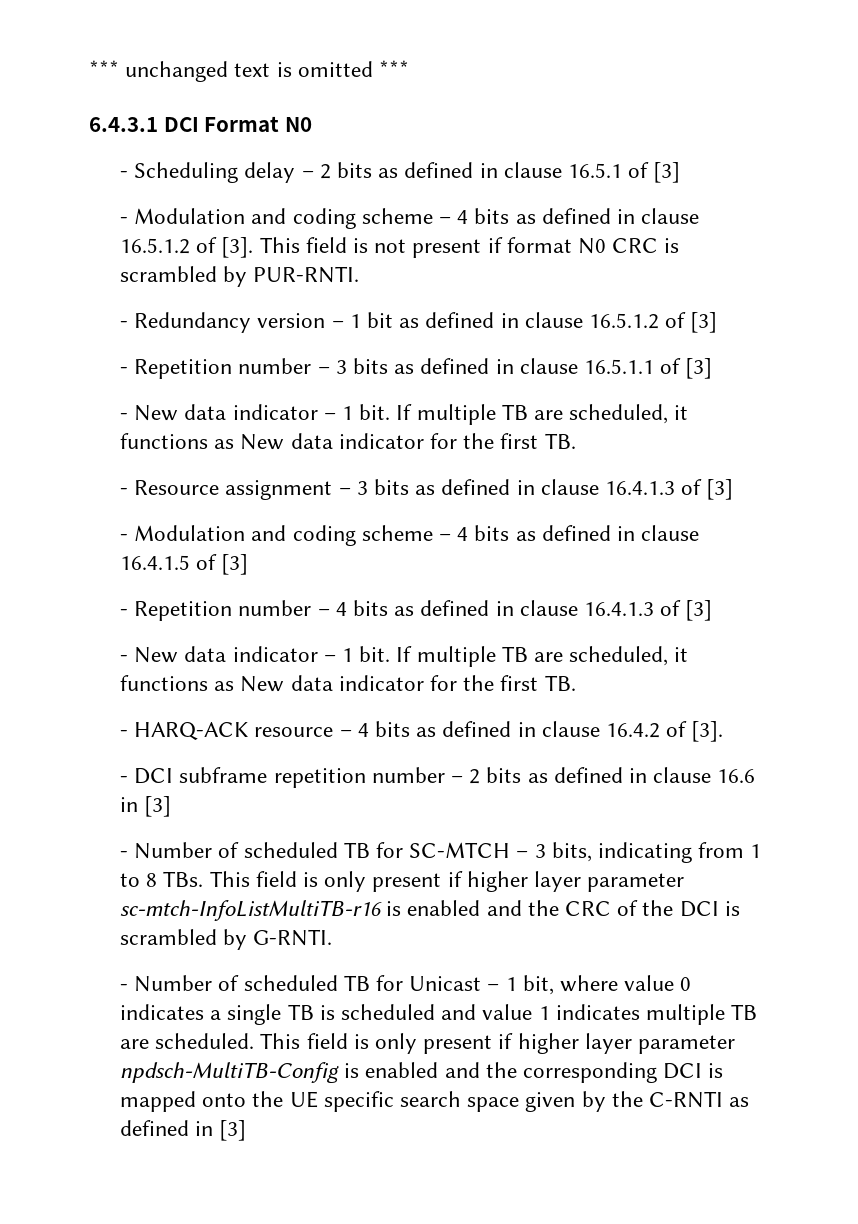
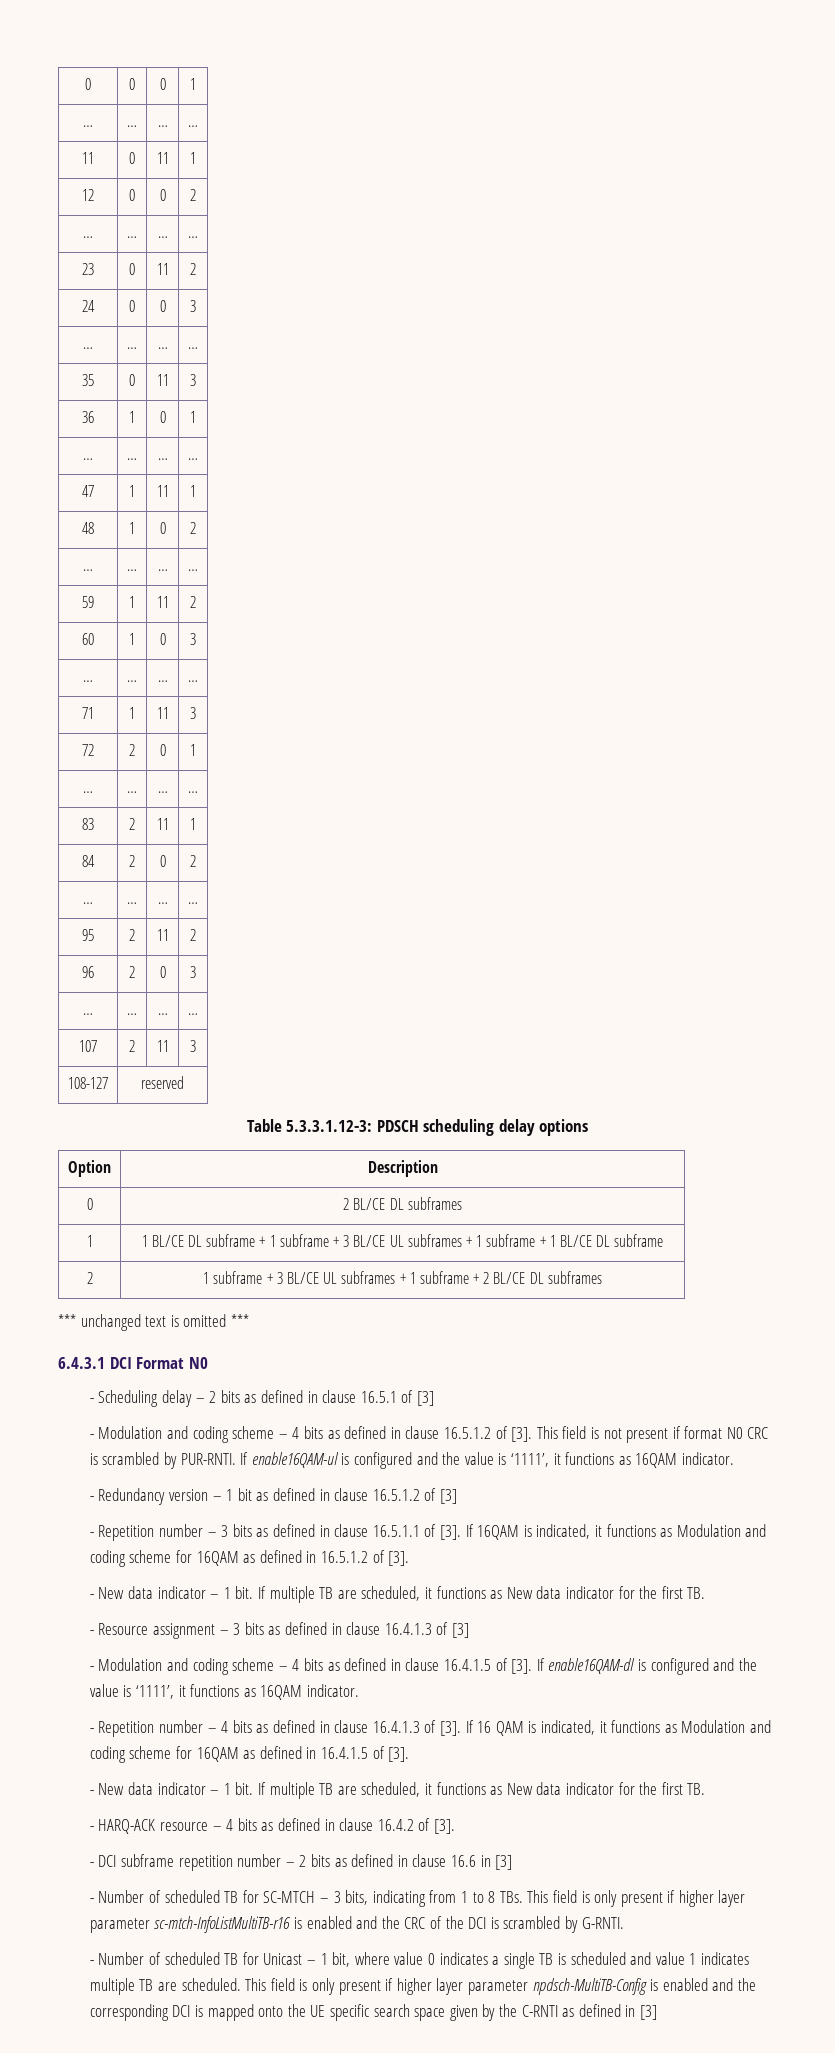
(89, 68) none -> [85,78,91,90] [129,78,135,90] [159,78,166,90] [190,78,196,90] [83,125,93,127] [127,125,137,127] [157,125,168,127] [188,125,198,127] [82,152,94,164] [129,152,135,164] [156,152,169,164] [190,152,196,164] [82,189,94,201] [129,189,135,201] [159,189,166,201] [190,189,196,201] [83,236,93,238] [127,236,137,238] [157,236,168,238] [188,236,198,238] [82,263,94,275] [129,263,135,275] [156,263,169,275] [190,263,196,275] [82,300,95,312] [129,300,135,312] [159,300,166,312] [190,300,196,312] [83,347,93,349] [127,347,137,349] [157,347,168,349] [188,347,198,349] [82,374,94,386] [129,374,135,386] [156,374,169,386] [190,374,196,386] [82,411,94,423] [129,411,135,423] [159,411,166,423] [190,411,196,423] [83,458,93,460] [127,458,137,460] [157,458,168,460] [188,458,198,460] [82,485,94,497] [129,485,135,497] [156,485,169,497] [190,485,196,497] [82,522,94,534] [129,522,135,534] [159,522,166,534] [190,522,196,534] [83,569,93,571] [127,569,137,571] [157,569,168,571] [188,569,198,571] [82,596,94,608] [129,596,135,608] [156,596,169,608] [190,596,196,608] [82,633,94,645] [129,633,135,645] [159,633,166,645] [190,633,196,645] [83,680,93,682] [127,680,137,682] [157,680,168,682] [188,680,198,682] [82,707,94,719] [129,707,135,719] [156,707,169,719] [190,707,196,719] [82,744,94,756] [129,744,135,756] [159,744,166,756] [190,744,196,756] [83,791,93,793] [127,791,137,793] [157,791,168,793] [188,791,198,793] [82,818,94,830] [129,818,135,830] [156,818,169,830] [190,818,196,830] [82,855,95,867] [129,855,135,867] [159,855,166,867] [190,855,196,867] [83,902,93,904] [127,902,137,904] [157,902,168,904] [188,902,198,904] [82,929,94,941] [129,929,135,941] [156,929,169,941] [190,929,196,941] [82,966,94,978] [129,966,135,978] [159,966,166,978] [190,966,196,978] [83,1013,93,1015] [127,1013,137,1015] [157,1013,168,1015] [188,1013,198,1015] [79,1040,97,1052] [129,1040,135,1052] [156,1040,169,1052] [190,1040,196,1052] [68,1077,108,1089] [141,1076,184,1089] [246,1119,589,1136] [68,1160,111,1177] [367,1160,438,1177] [86,1198,93,1210] [343,1197,462,1210] [86,1235,93,1247] [141,1234,664,1247] [86,1272,93,1284] [203,1271,602,1284] 0 | 0 | 0 | 1 // … | … | … | … // 11 | 0 | 11 | 1 // 12 | 0 | 0 | 2 // … | … | … | … // 23 | 0 | 11 | 2 // 24 | 0 | 0 | 3 // … | … | … | … // 35 | 0 | 11 | 3 // 36 | 1 | 0 | 1 // … | … | … | … // 47 | 1 | 11 | 1 // 48 | 1 | 0 | 2 // … | … | … | … // 59 | 1 | 11 | 2 // 60 | 1 | 0 | 3 // … | … | … | … // 71 | 1 | 11 | 3 // 72 | 2 | 0 | 1 // … | … | … | … // 83 | 2 | 11 | 1 // 84 | 2 | 0 | 2 // … | … | … | … // 95 | 2 | 11 | 2 // 96 | 2 | 0 | 3 // … | … | … | … // 107 | 2 | 11 | 3 // 108-127 | reserved // Table 5.3.3.1.12-3: PDSCH scheduling delay options // Option | Description // 0 | 2 BL/CE DL subframes // 1 | 1 BL/CE DL subframe + 1 subframe + 3 BL/CE UL subframes + 1 subframe + 1 BL/CE DL subframe // 2 | 1 subframe + 3 BL/CE UL subframes + 1 subframe + 2 BL/CE DL subframes //
(360, 274) none -> [240,1452,734,1469] If enable16QAM-ul is configured and the value is ‘1111’, it functions as 16QAM indicator.
[685,358,713,379] [3] -> [439,1524,767,1540] [89,1550,410,1567] [3]. If 16QAM is indicated, it functions as Modulation and coding scheme for 16QAM as defined in 16.5.1.2 of [3].
[221,554,249,575] [3] -> [511,1658,757,1675] [89,1684,360,1700] [3]. If enable16QAM-dl is configured and the value is ‘1111’, it functions as 16QAM indicator.
[685,600,713,621] [3] -> [439,1720,771,1736] [89,1746,410,1763] [3]. If 16 QAM is indicated, it functions as Modulation and coding scheme for 16QAM as defined in 16.4.1.5 of [3].

